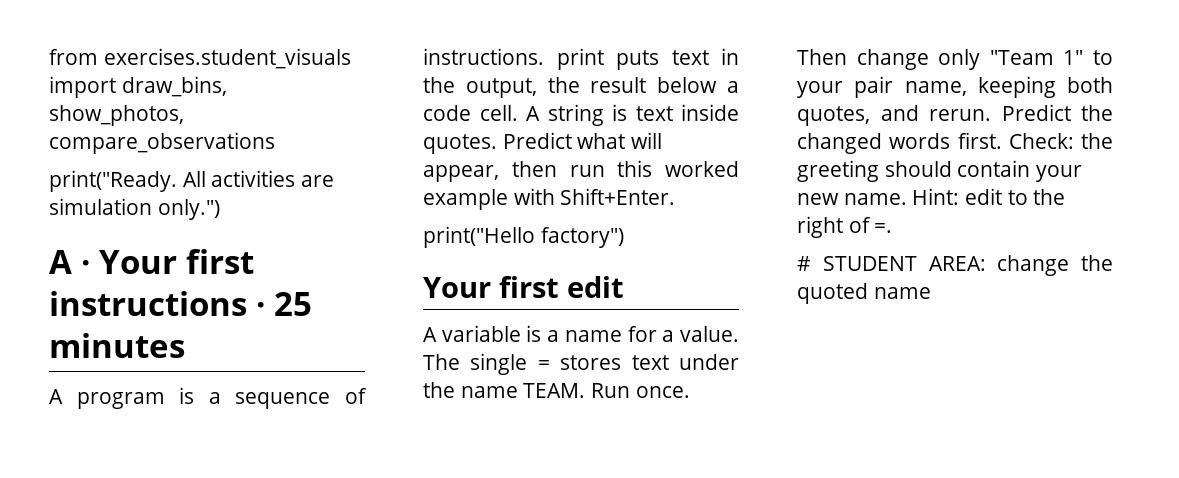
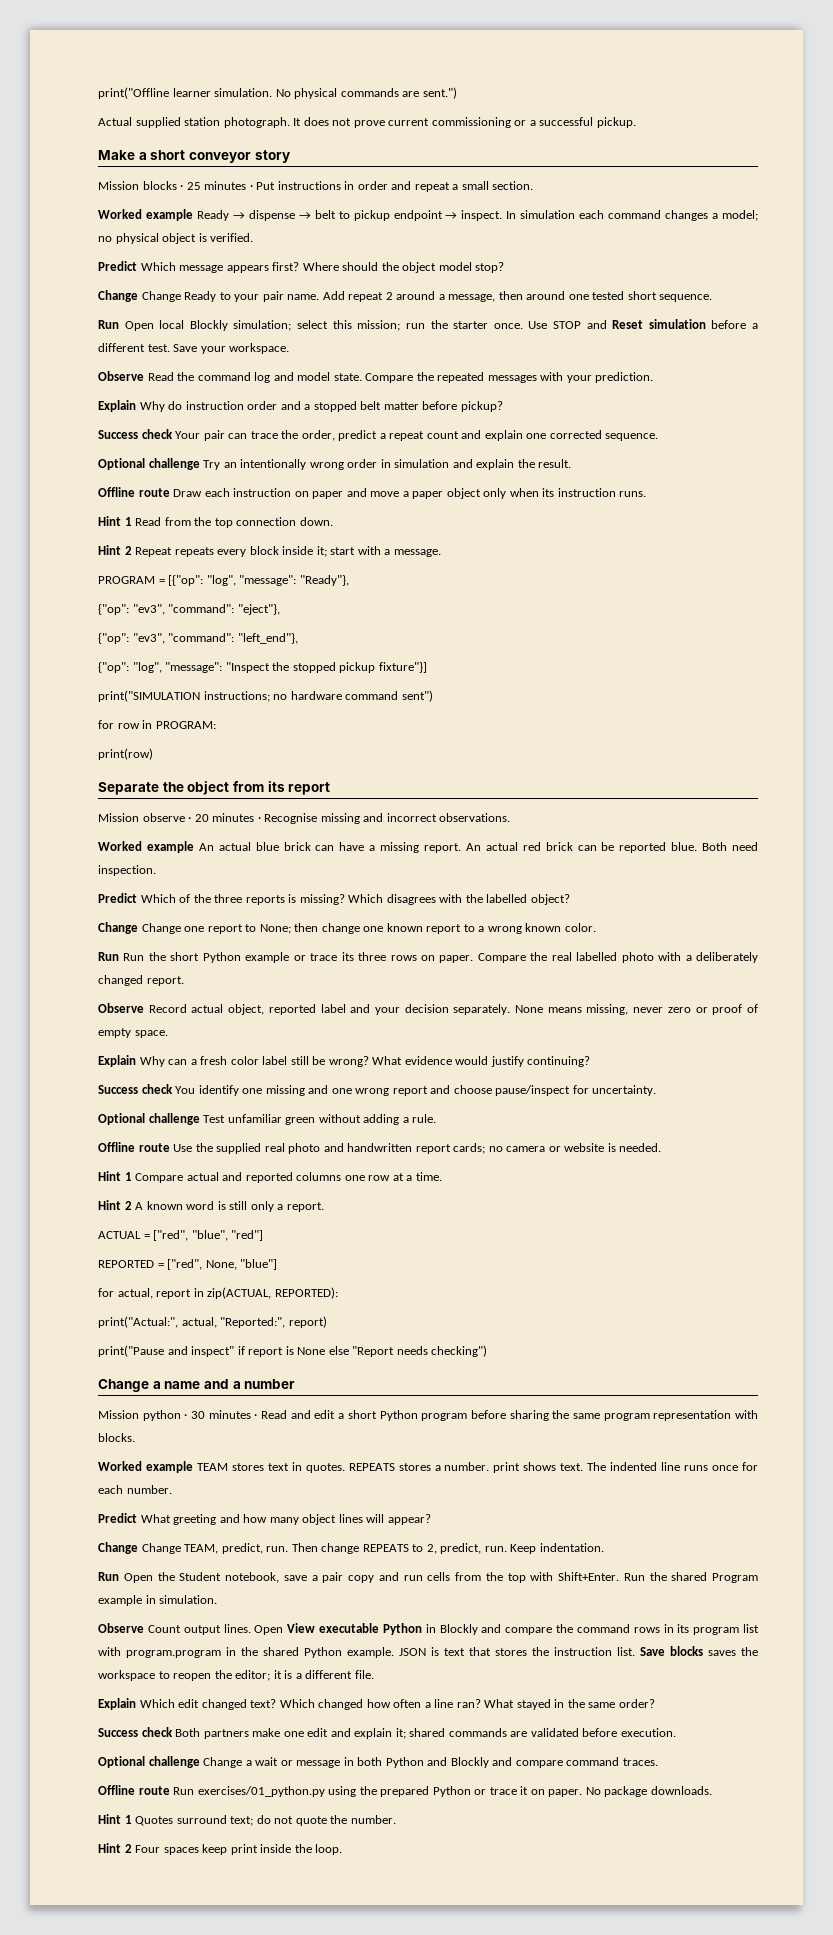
[49,48,351,69] [49,76,227,98] [49,105,184,126] [49,132,275,154] [49,170,334,192] [49,198,220,220] [49,249,254,274] [49,291,312,316] [49,333,185,358] [49,387,367,409] [423,48,739,70] [423,77,739,98] [423,104,739,126] [423,132,663,154] [423,160,739,182] [423,188,676,210] [423,226,624,248] [423,276,624,298] [423,325,739,342] [423,353,739,375] [423,382,690,398] [797,49,1113,70] [797,76,1113,98] [797,104,1113,126] [797,132,1113,154] [797,160,1083,182] [797,188,1066,205] [797,216,893,238] [797,255,1113,276] [797,283,931,304] from exercises.student_visuals import draw_bins, show_photos, compare_observations // print("Ready. All activities are simulation only.") // A · Your first instructions · 25 minutes // A program is a sequence of instructions. print puts text in the output, the result below a code cell. A string is text inside quotes. Predict what will appear, then run this worked example with Shift+Enter. // print("Hello factory") // Your first edit // A variable is a name for a value. The single = stores text under the name TEAM. Run once. Then change only "Team 1" to your pair name, keeping both quotes, and rerun. Predict the changed words first. Check: the greeting should contain your new name. Hint: edit to the right of =. // # STUDENT AREA: change the quoted name -> [98,87,457,99] [98,117,636,128] [98,150,290,163] [98,181,534,192] [98,209,759,221] [98,233,254,244] [98,261,505,273] [98,290,713,302] [98,319,758,331] [98,343,290,354] [98,371,654,383] [98,400,503,412] [98,429,659,441] [98,458,572,470] [98,487,647,499] [98,516,333,528] [98,545,441,557] [98,575,349,586] [98,604,280,615] [98,633,298,644] [98,662,427,673] [98,690,433,702] [98,720,216,729] [98,748,153,760] [98,781,331,795] [98,813,511,824] [98,841,758,853] [98,865,156,876] [98,893,570,905] [98,922,596,934] [98,952,758,963] [98,975,184,986] [98,1003,759,1015] [98,1028,168,1038] [98,1055,591,1067] [98,1084,657,1096] [98,1113,437,1125] [98,1142,662,1154] [98,1171,442,1183] [98,1200,324,1212] [98,1230,264,1241] [98,1259,278,1270] [98,1287,338,1299] [98,1316,327,1328] [98,1345,488,1357] [98,1379,296,1392] [98,1410,758,1421] [98,1433,135,1442] [98,1461,759,1473] [98,1485,172,1494] [98,1513,431,1525] [98,1542,604,1554] [98,1572,758,1583] [98,1595,218,1606] [98,1623,760,1635] [98,1646,758,1658] [98,1670,374,1681] [98,1698,655,1710] [98,1727,676,1739] [98,1756,658,1768] [98,1785,712,1797] [98,1814,396,1826] [98,1843,343,1855] print("Offline learner simulation. No physical commands are sent.") // Actual supplied station photograph. It does not prove current commissioning or a successful pickup. // Make a short conveyor story // Mission blocks · 25 minutes · Put instructions in order and repeat a small section. // Worked example Ready → dispense → belt to pickup endpoint → inspect. In simulation each command changes a model; no physical object is verified. // Predict Which message appears first? Where should the object model stop? // Change Change Ready to your pair name. Add repeat 2 around a message, then around one tested short sequence. // Run Open local Blockly simulation; select this mission; run the starter once. Use STOP and Reset simulation before a different test. Save your workspace. // Observe Read the command log and model state. Compare the repeated messages with your prediction. // Explain Why do instruction order and a stopped belt matter before pickup? // Success check Your pair can trace the order, predict a repeat count and explain one corrected sequence. // Optional challenge Try an intentionally wrong order in simulation and explain the result. // Offline route Draw each instruction on paper and move a paper object only when its instruction runs. // Hint 1 Read from the top connection down. // Hint 2 Repeat repeats every block inside it; start with a message. // PROGRAM = [{"op": "log", "message": "Ready"}, // {"op": "ev3", "command": "eject"}, // {"op": "ev3", "command": "left_end"}, // {"op": "log", "message": "Inspect the stopped pickup fixture"}] // print("SIMULATION instructions; no hardware command sent") // for row in PROGRAM: // print(row) // Separate the object from its report // Mission observe · 20 minutes · Recognise missing and incorrect observations. // Worked example An actual blue brick can have a missing report. An actual red brick can be reported blue. Both need inspection. // Predict Which of the three reports is missing? Which disagrees with the labelled object? // Change Change one report to None; then change one known report to a wrong known color. // Run Run the short Python example or trace its three rows on paper. Compare the real labelled photo with a deliberately changed report. // Observe Record actual object, reported label and your decision separately. None means missing, never zero or proof of empty space. // Explain Why can a fresh color label still be wrong? What evidence would justify continuing? // Success check You identify one missing and one wrong report and choose pause/inspect for uncertainty. // Optional challenge Test unfamiliar green without adding a rule. // Offline route Use the supplied real photo and handwritten report cards; no camera or website is needed. // Hint 1 Compare actual and reported columns one row at a time. // Hint 2 A known word is still only a report. // ACTUAL = ["red", "blue", "red"] // REPORTED = ["red", None, "blue"] // for actual, report in zip(ACTUAL, REPORTED): // print("Actual:", actual, "Reported:", report) // print("Pause and inspect" if report is None else "Report needs checking") // Change a name and a number // Mission python · 30 minutes · Read and edit a short Python program before sharing the same program representation with blocks. // Worked example TEAM stores text in quotes. REPEATS stores a number. print shows text. The indented line runs once for each number. // Predict What greeting and how many object lines will appear? // Change Change TEAM, predict, run. Then change REPEATS to 2, predict, run. Keep indentation. // Run Open the Student notebook, save a pair copy and run cells from the top with Shift+Enter. Run the shared Program example in simulation. // Observe Count output lines. Open View executable Python in Blockly and compare the command rows in its program list with program.program in the shared Python example. JSON is text that stores the instruction list. Save blocks saves the workspace to reopen the editor; it is a different file. // Explain Which edit changed text? Which changed how often a line ran? What stayed in the same order? // Success check Both partners make one edit and explain it; shared commands are validated before execution. // Optional challenge Change a wait or message in both Python and Blockly and compare command traces. // Offline route Run exercises/01_python.py using the prepared Python or trace it on paper. No package downloads. // Hint 1 Quotes surround text; do not quote the number. // Hint 2 Four spaces keep print inside the loop.

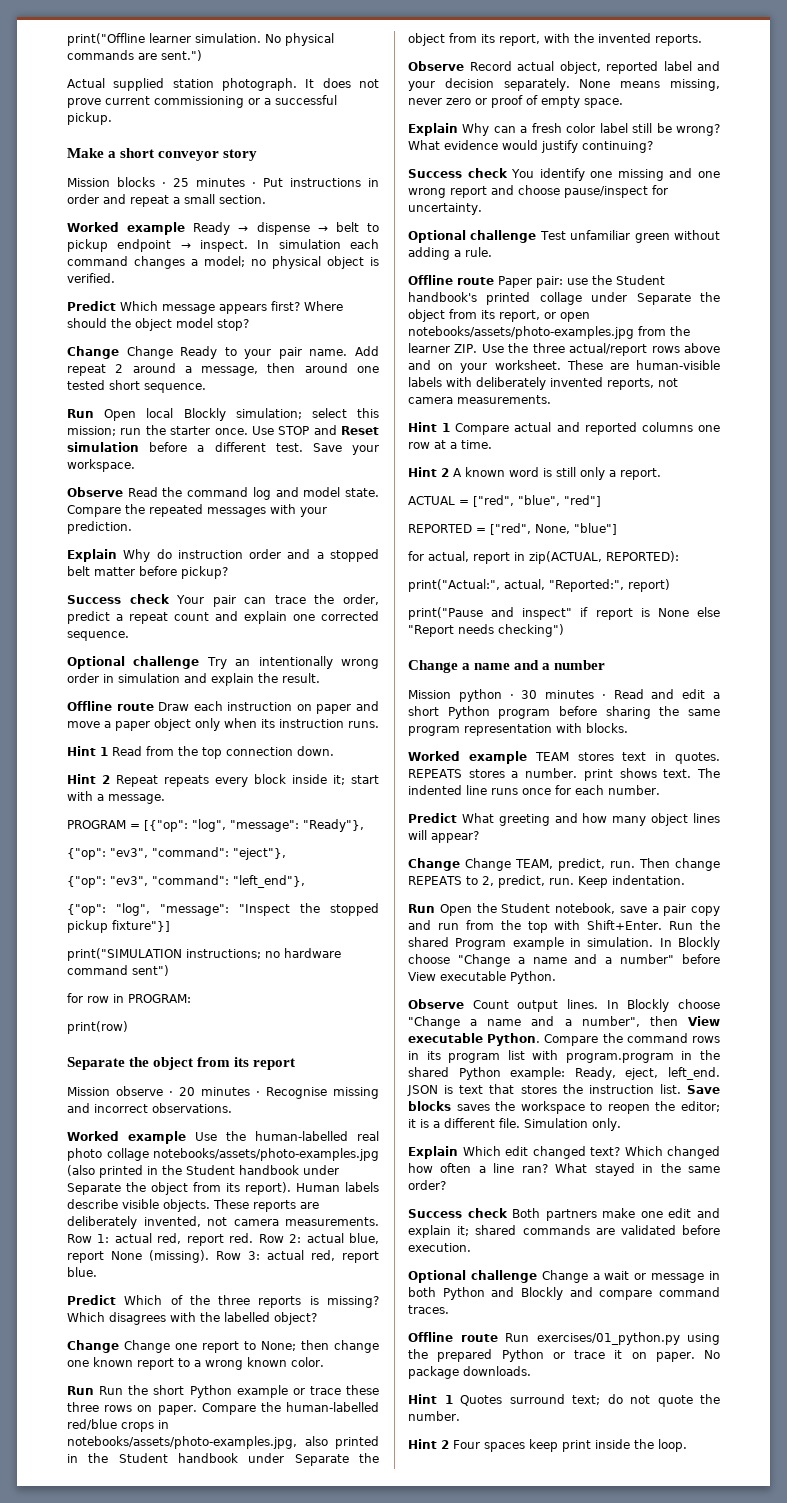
[198,842,758,853] [98,865,156,876] An actual blue brick can have a missing report. An actual red brick can be reported blue. Both need inspection. -> [195,1131,379,1141] [67,1148,379,1161] [67,1165,339,1178] [67,1182,379,1195] [67,1199,319,1212] [67,1216,379,1229] [67,1233,380,1246] [67,1250,379,1263] [67,1267,97,1277] Use the human-labelled real photo collage notebooks/assets/photo-examples.jpg (also printed in the Student handbook under Separate the object from its report). Human labels describe visible objects. These reports are deliberately invented, not camera measurements. Row 1: actual red, report red. Row 2: actual blue, report None (missing). Row 3: actual red, report blue.
[341,952,354,961] its -> [346,1385,379,1395] these
[551,952,758,963] [98,975,184,986] real labelled photo with a deliberately changed report. -> [286,1402,379,1412] [67,1419,169,1432] [67,1436,379,1449] [67,1453,379,1466] [408,33,702,46] human-labelled red/blue crops in notebooks/assets/photo-examples.jpg, also printed in the Student handbook under Separate the object from its report, with the invented reports.
[173,1143,662,1154] Use the supplied real photo and handwritten report cards; no camera or website is needed. -> [498,275,665,288] [408,292,720,305] [408,309,590,322] [408,326,690,339] [408,343,720,356] [408,360,720,373] [408,377,678,390] [408,395,551,404] Paper pair: use the Student handbook's printed collage under Separate the object from its report, or open notebooks/assets/photo-examples.jpg from the learner ZIP. Use the three actual/report rows above and on your worksheet. These are human-visible labels with deliberately invented reports, not camera measurements.
[427,1572,451,1581] cells -> (459, 926) none
[98,1623,553,1635] // Observe Count output lines. Open View executable Python in Blockly and compare -> [659,937,720,950] [408,954,720,967] [408,971,556,984] [408,999,720,1012] [408,1016,720,1029] [408,1033,599,1046] In Blockly choose "Change a name and a number" before View executable Python. // Observe Count output lines. In Blockly choose "Change a name and a number", then View executable Python. Compare
[347,1647,394,1658] example. -> [510,1067,720,1080] example: Ready, eject, left_end.
(374, 1674) none -> [524,1118,621,1131] Simulation only.

